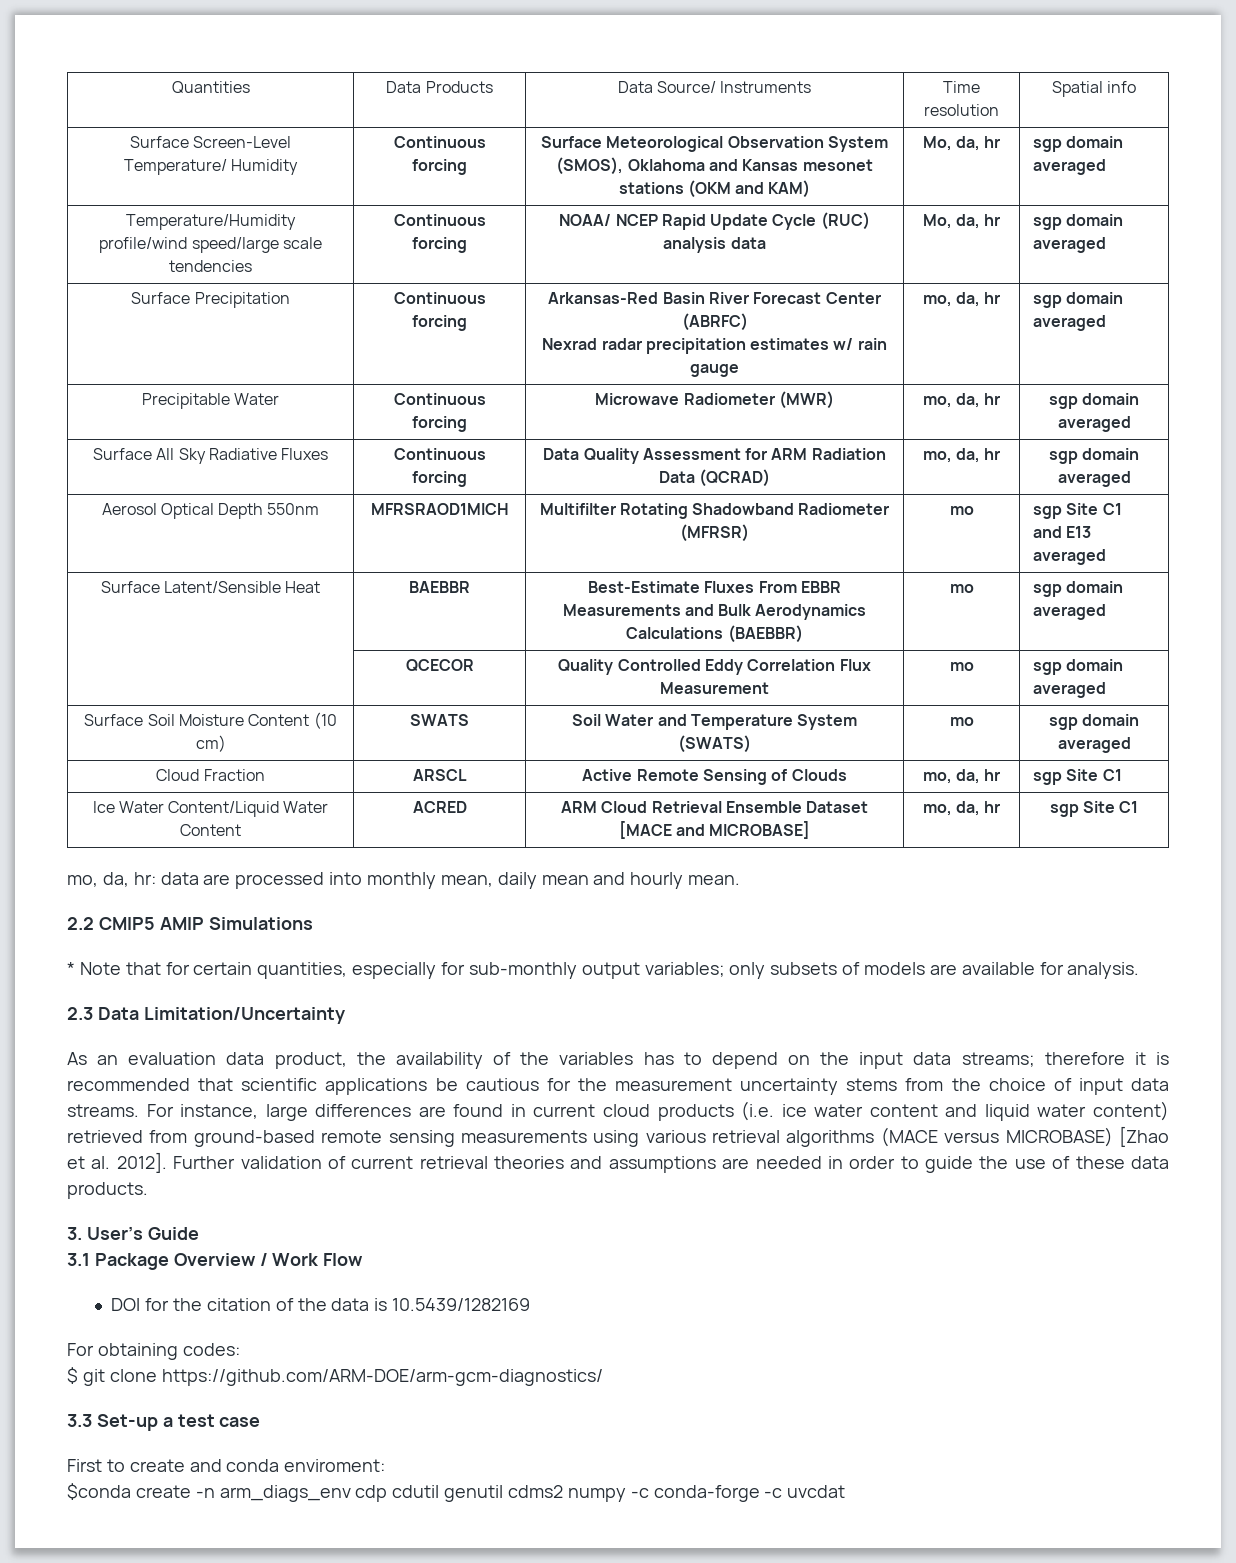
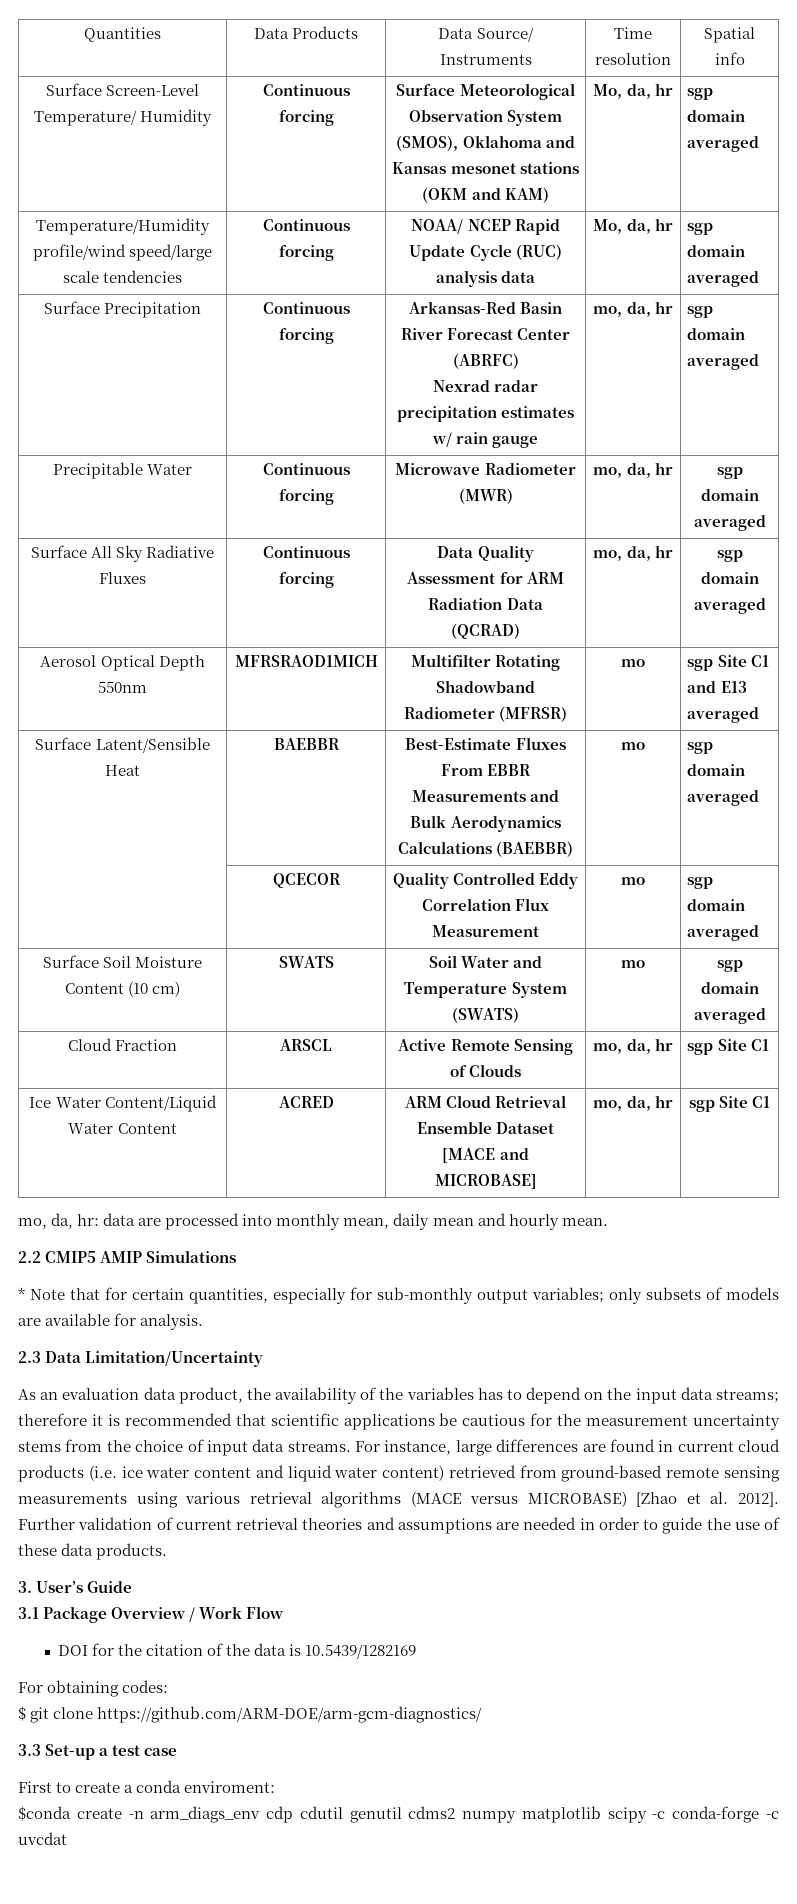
[189,1459,222,1472] and -> [124,1785,134,1793] a
(626, 1495) none -> [521,1806,647,1823] matplotlib scipy

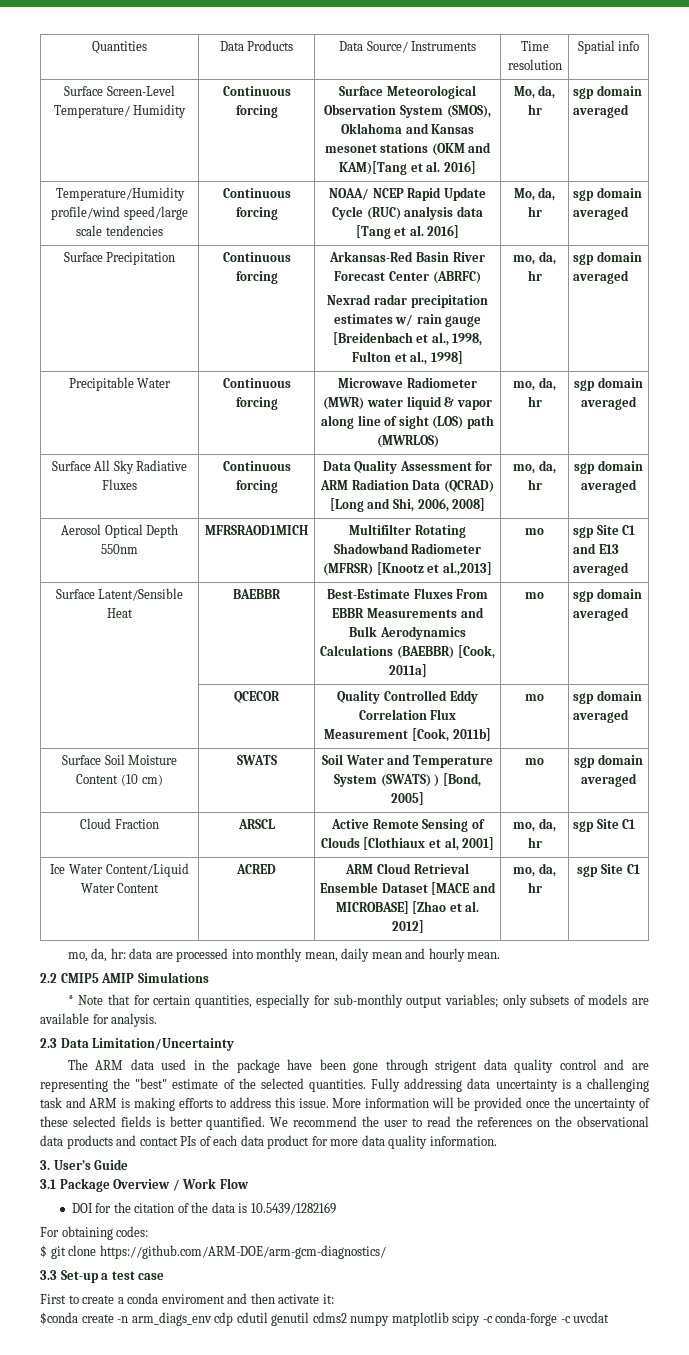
[504,187,549,203] KAM) -> [339,161,476,175] KAM)[Tang et al. 2016]
(536, 277) none -> [355,225,460,239] [Tang et al. 2016]
(539, 441) none -> [332,332,483,346] [352,351,463,365] [Breidenbach et al., 1998, Fulton et al., 1998]
(513, 496) none -> [366,396,492,410] [321,415,494,429] [376,435,439,448] water liquid & vapor along line of sight (LOS) path (MWRLOS)
(520, 631) none -> [329,498,486,512] [Long and Shi, 2006, 2008]
(568, 714) none -> [376,562,492,576] [Knootz et al.,2013]
(574, 849) none -> [457,645,495,659] [388,664,427,677] [Cook, 2011a]
(539, 931) none -> [412,728,491,742] [Cook, 2011b]
(519, 1015) none -> [434,773,481,787] [391,792,424,805] ) [Bond, 2005]
(522, 1070) none -> [363,837,495,851] [Clothiaux et al, 2001]
(537, 1181) none -> [412,901,480,914] [391,920,424,933] [Zhao et al. 2012]
[18,1387,779,1404] [18,1413,780,1430] [18,1439,780,1456] [18,1465,780,1482] [18,1491,779,1508] [18,1517,780,1534] [18,1543,168,1560] As an evaluation data product, the availability of the variables has to depend on the input data streams; therefore it is recommended that scientific applications be cautious for the measurement uncertainty stems from the choice of input data streams. For instance, large differences are found in current cloud products (i.e. ice water content and liquid water content) retrieved from ground-based remote sensing measurements using various retrieval algorithms (MACE versus MICROBASE) [Zhao et al. 2012]. Further validation of current retrieval theories and assumptions are needed in order to guide the use of these data products. -> [67,1059,650,1073] [40,1078,649,1092] [40,1097,650,1111] [40,1116,649,1130] [40,1135,497,1149] The ARM data used in the package have been gone through strigent data quality control and are representing the "best" estimate of the selected quantities. Fully addressing data uncertainty is a challenging task and ARM is making efforts to address this issue. More information will be provided once the uncertainty of these selected fields is better quantified. We recommend the user to read the references on the observational data products and contact PIs of each data product for more data quality information.
[184,1781,276,1793] enviroment: -> [161,1293,334,1304] enviroment and then activate it:

